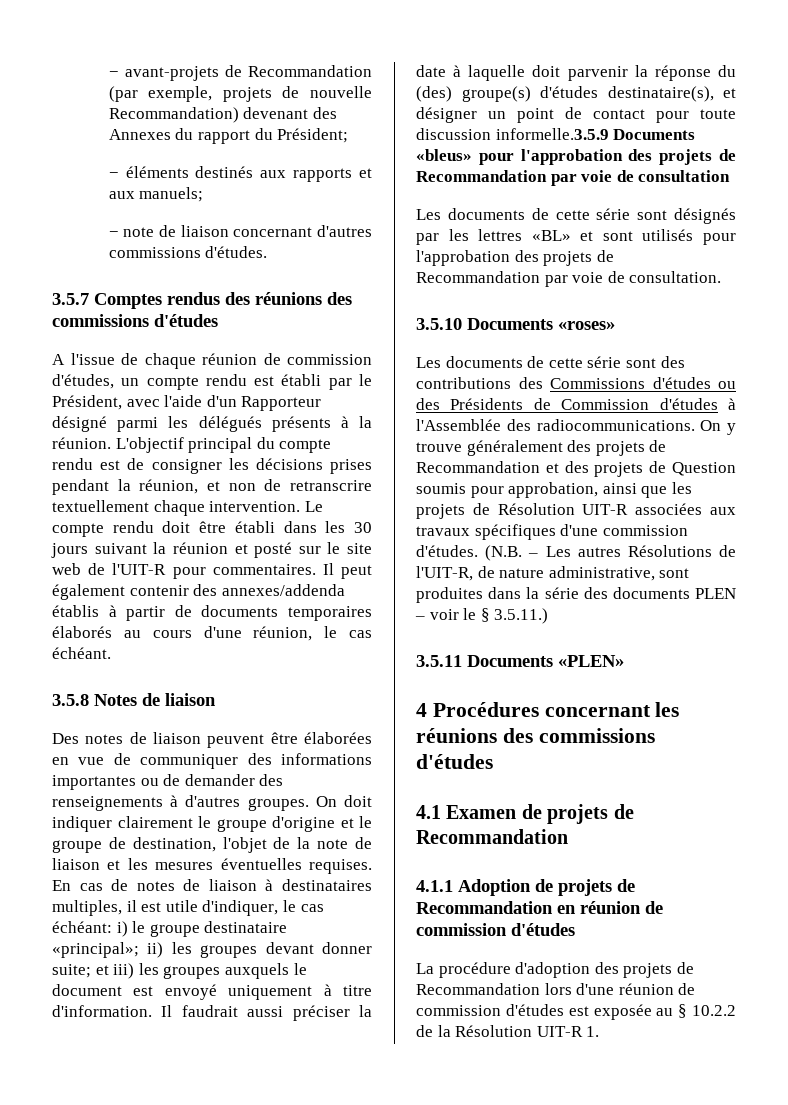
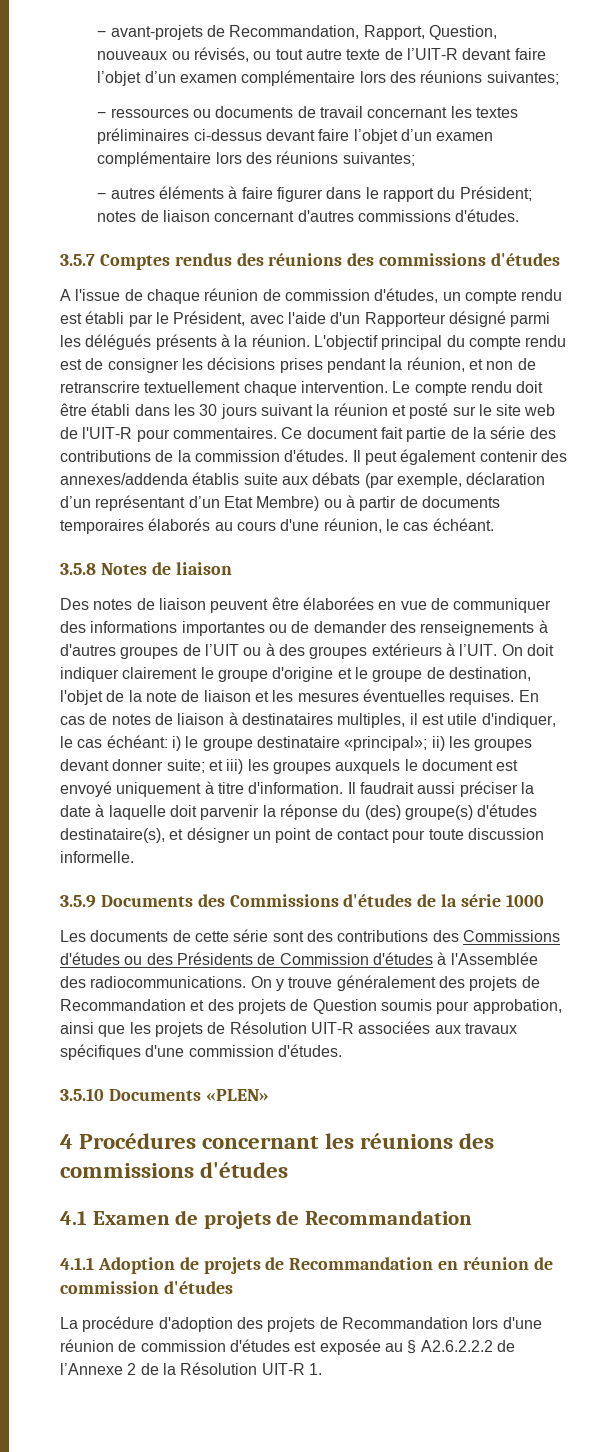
[248,65,373,77] [108,86,372,102] [108,107,337,123] [108,128,349,144] [108,166,372,182] [108,187,204,202] [108,227,155,237] Recommandation (par exemple, projets de nouvelle Recommandation) devenant des Annexes du rapport du Président; // − éléments destinés aux rapports et aux manuels; // − note -> [229,25,498,40] [97,47,546,62] [97,70,559,86] [97,106,519,118] [97,128,494,144] [97,151,415,167] [97,186,532,202] [97,211,137,222] Recommandation, Rapport, Question, nouveaux ou révisés, ou tout autre texte de l’UIT-R devant faire l’objet d’un examen complémentaire lors des réunions suivantes; // − ressources ou documents de travail concernant les textes préliminaires ci-dessus devant faire l’objet d’un examen complémentaire lors des réunions suivantes; // − autres éléments à faire figurer dans le rapport du Président; notes
(316, 569) none -> [281,426,556,442] [60,449,349,462] Ce document fait partie de la série des contributions de la commission d'études.
(99, 611) none -> [243,472,546,488] [60,495,342,511] suite aux débats (par exemple, déclaration d’un représentant d’un Etat Membre) ou
[247,798,309,811] groupes. -> [120,643,498,659] groupes de l’UIT ou à des groupes extérieurs à l’UIT.
[495,128,696,140] [416,149,736,165] [416,170,731,186] [416,208,736,224] [416,229,736,245] [416,250,614,266] [416,271,722,287] [416,318,615,330] informelle.3.5.9 Documents «bleus» pour l'approbation des projets de Recommandation par voie de consultation // Les documents de cette série sont désignés par les lettres «BL» et sont utilisés pour l'approbation des projets de Recommandation par voie de consultation. // 3.5.10 Documents «roses» -> [60,851,134,863] [60,894,544,908] informelle. // 3.5.9 Documents des Commissions d'études de la série 1000
[485,545,736,561] [416,566,690,581] [416,587,736,603] [415,608,549,624] [416,655,462,667] (N.B. – Les autres Résolutions de l'UIT-R, de nature administrative, sont produites dans la série des documents PLEN – voir le § 3.5.11.) // 3.5.11 -> [60,1088,104,1101] // 3.5.10
[692,1005,736,1016] 10.2.2 -> [420,1340,515,1352] [60,1363,137,1375] A2.6.2.2.2 de l’Annexe 2

